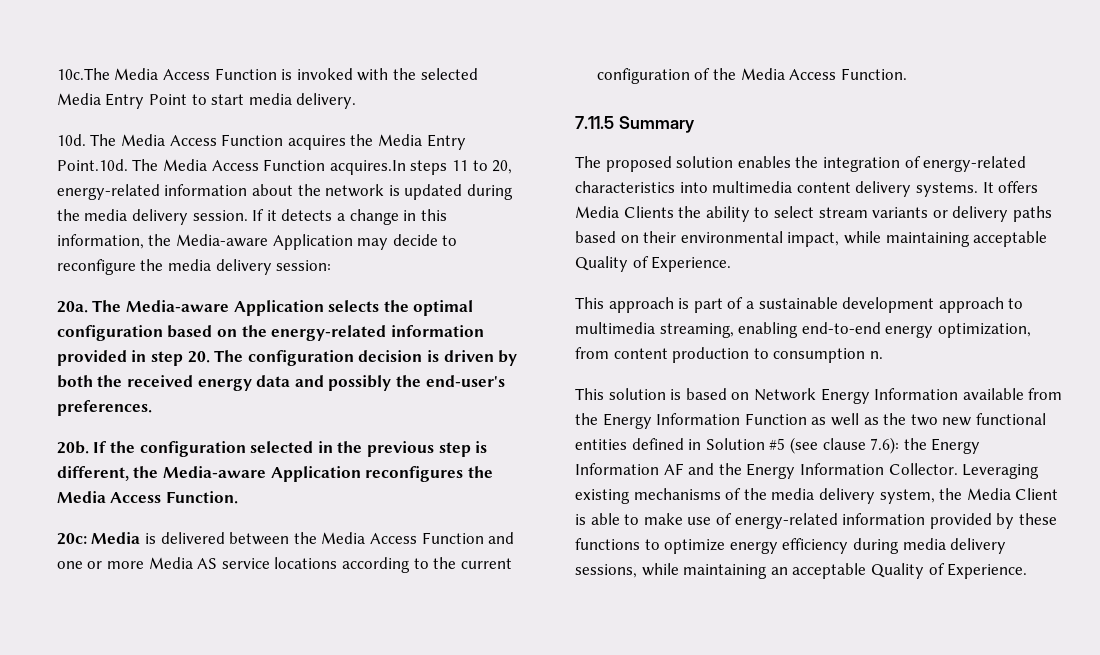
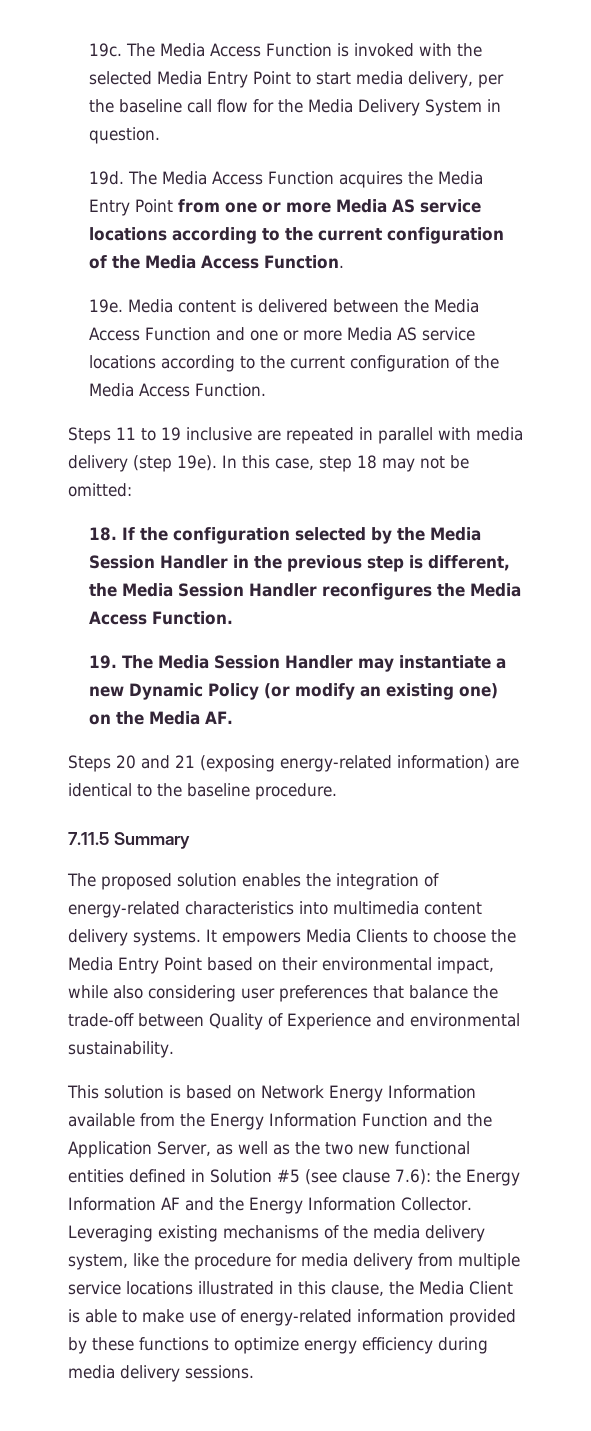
[56,68,110,80] 10c.The -> [88,43,155,57] 19c. The
[296,93,357,109] [56,134,86,146] delivery. // 10d. -> [407,71,504,88] [88,99,501,116] [88,127,160,144] [88,171,124,185] delivery, per the baseline call flow for the Media Delivery System in question. // 19d.
[56,159,513,175] [56,184,514,200] [56,209,447,225] [56,234,458,250] [56,259,332,275] [56,300,474,316] [56,325,484,341] [56,350,518,366] [56,375,505,391] [56,400,152,416] [56,441,488,457] [56,466,493,482] [56,491,239,504] [56,532,141,545] Point.10d. The Media Access Function acquires.In steps 11 to 20, energy-related information about the network is updated during the media delivery session. If it detects a change in this information, the Media-aware Application may decide to reconfigure the media delivery session: // 20a. The Media-aware Application selects the optimal configuration based on the energy-related information provided in step 20. The configuration decision is driven by both the received energy data and possibly the end-user's preferences. // 20b. If the configuration selected in the previous step is different, the Media-aware Application reconfigures the Media Access Function. // 20c: Media -> [134,199,481,213] [88,227,504,244] [88,255,344,269] [88,299,236,313] Point from one or more Media AS service locations according to the current configuration of the Media Access Function. // 19e. Media content
(907, 74) none -> [68,427,523,444] [68,455,469,472] [68,483,132,497] [88,527,481,544] [88,555,510,572] [88,583,521,600] [88,611,233,625] [88,655,506,672] [88,683,498,700] [88,711,233,725] [68,755,519,772] [68,783,337,800] // Steps 11 to 19 inclusive are repeated in parallel with media delivery (step 19e). In this case, step 18 may not be omitted: // 18. If the configuration selected by the Media Session Handler in the previous step is different, the Media Session Handler reconfigures the Media Access Function. // 19. The Media Session Handler may instantiate a new Dynamic Policy (or modify an existing one) on the Media AF. // Steps 20 and 21 (exposing energy-related information) are identical to the baseline procedure.
[998,181,1039,193] offers -> [222,932,301,946] empowers
[678,206,1052,222] the ability to select stream variants or delivery paths -> [413,929,516,943] [68,957,202,974] to choose the Media Entry Point
[885,231,1048,247] [575,256,732,272] [575,297,1024,313] [575,322,1031,338] [575,347,883,363] maintaining acceptable Quality of Experience. // This approach is part of a sustainable development approach to multimedia streaming, enabling end-to-end energy optimization, from content production to consumption n. -> [113,985,498,1002] [68,1013,520,1030] [68,1041,174,1058] also considering user preferences that balance the trade-off between Quality of Experience and environmental sustainability.
(807, 419) none -> [432,1113,492,1127] [68,1141,211,1158] and the Application Server,
(935, 496) none -> [133,1253,520,1270] [68,1281,384,1296] like the procedure for media delivery from multiple service locations illustrated in this clause,
[575,563,1028,579] sessions, while maintaining an acceptable Quality of Experience. -> [185,1365,254,1379] sessions.

